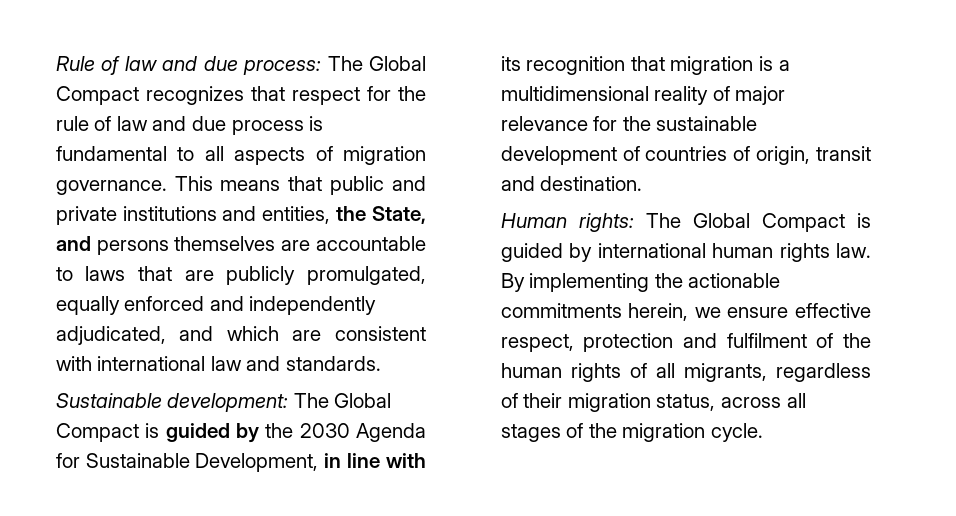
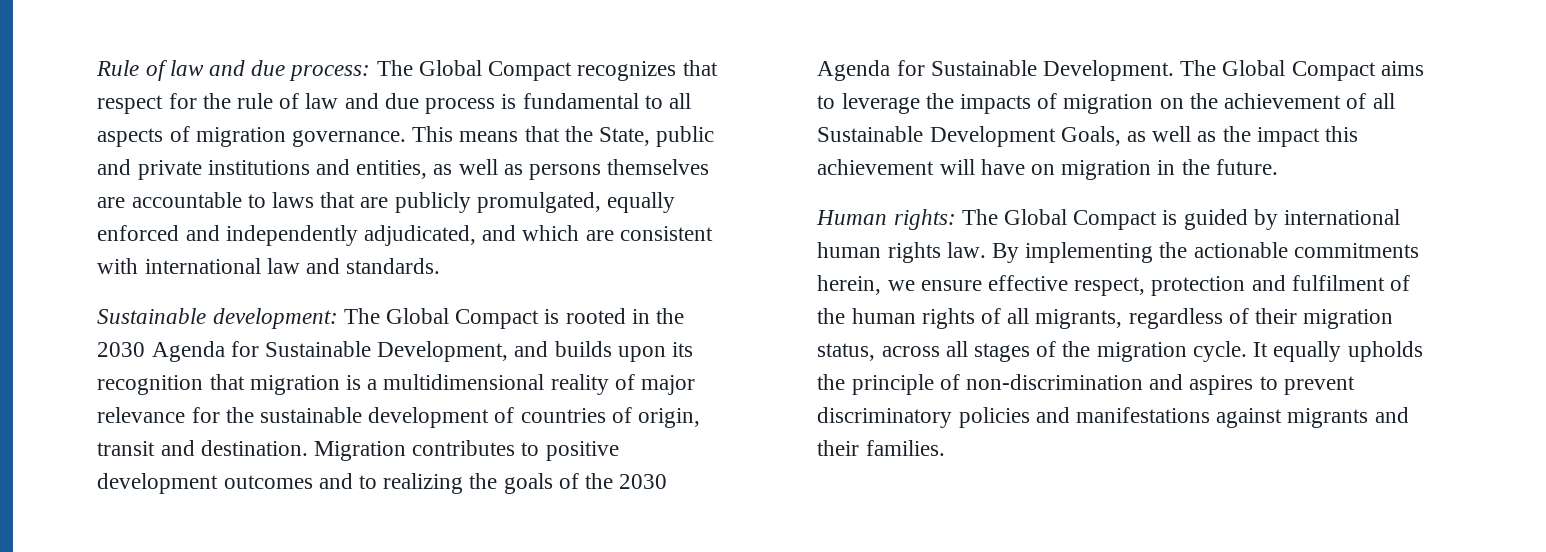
(323, 183) none -> [564,126,651,146] the State,
[336,206,427,224] [55,236,91,251] the State, and -> [433,159,523,175] as well as
[165,423,259,443] guided by -> [565,308,650,324] rooted in
[324,453,426,468] in line with -> [514,341,666,362] and builds upon
(643, 183) none -> [314,440,619,461] [97,473,668,494] [817,60,1424,81] [817,93,1395,114] [817,126,1359,147] [817,159,1278,180] Migration contributes to positive development outcomes and to realizing the goals of the 2030 Agenda for Sustainable Development. The Global Compact aims to leverage the impacts of migration on the achievement of all Sustainable Development Goals, as well as the impact this achievement will have on migration in the future.
(763, 432) none -> [1253,341,1423,362] [817,374,1355,395] [817,407,1409,428] [817,440,945,456] It equally upholds the principle of non-discrimination and aspires to prevent discriminatory policies and manifestations against migrants and their families.

